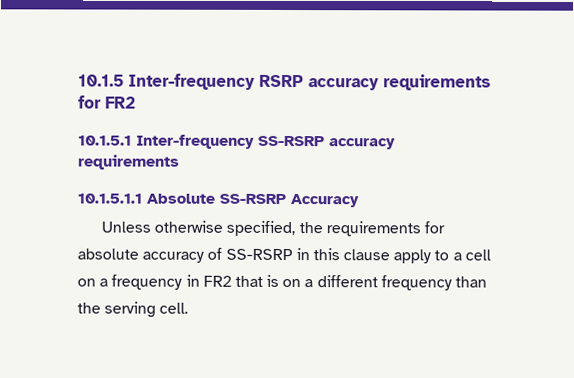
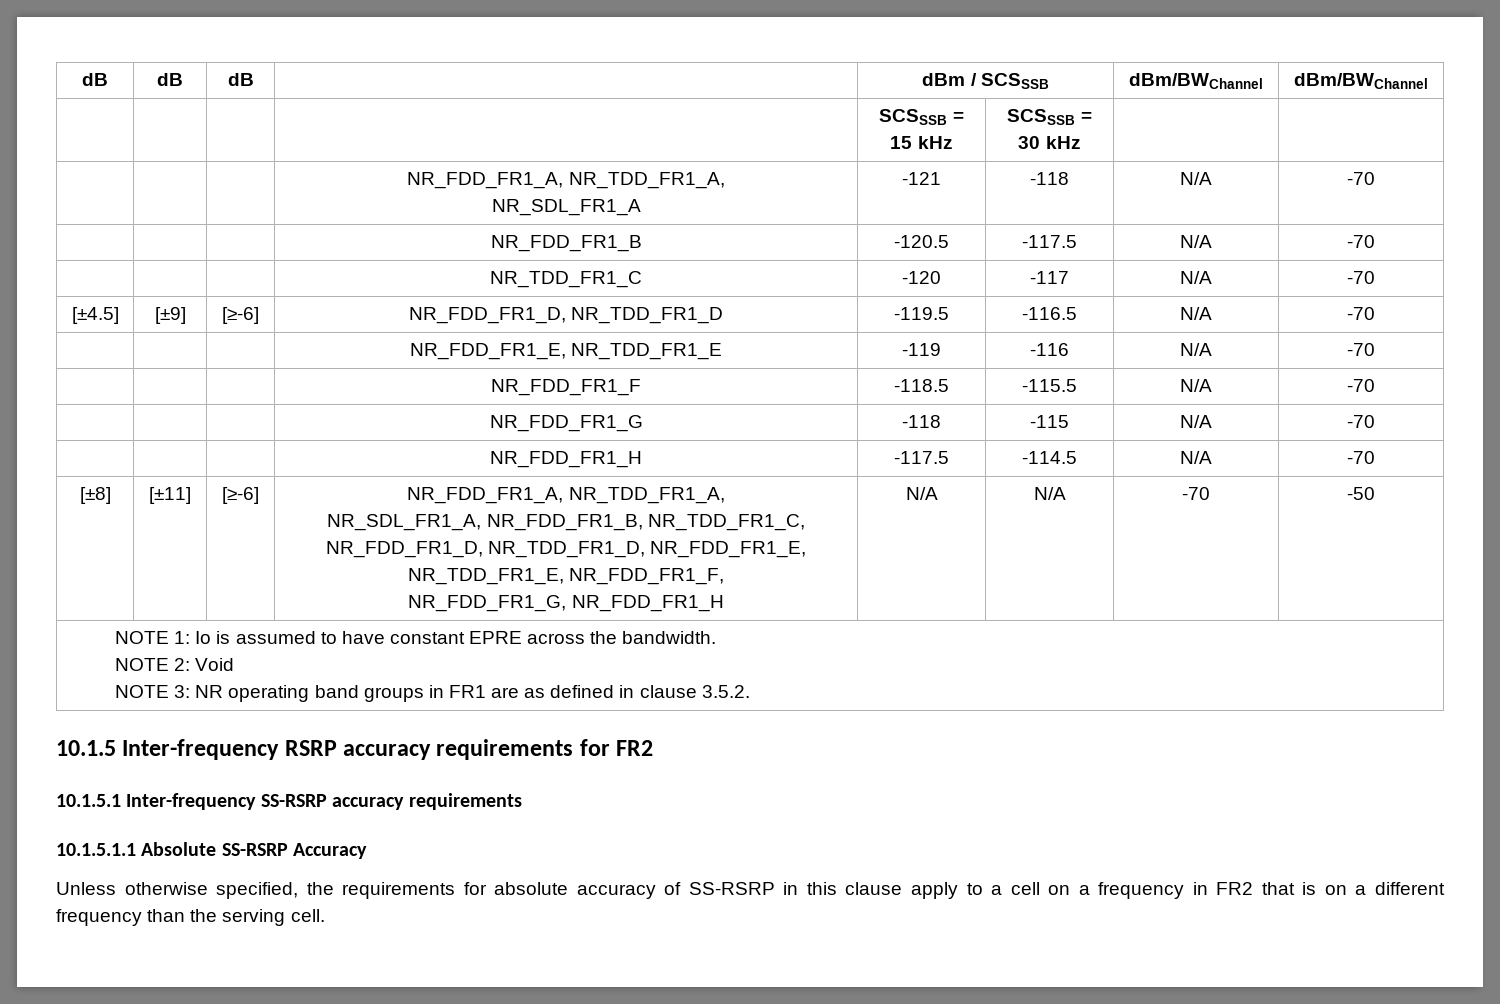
(78, 80) none -> [82,73,108,86] [157,73,183,86] [227,73,254,86] [922,73,1049,89] [1129,73,1263,89] [1294,73,1428,89] [879,109,964,125] [890,136,953,149] [1007,109,1092,125] [1018,136,1081,149] [407,172,725,189] [491,199,641,216] [902,172,941,185] [1030,172,1069,185] [1180,172,1212,185] [1347,172,1375,185] [490,235,642,252] [894,235,949,248] [1022,235,1077,248] [1180,235,1212,248] [1347,235,1375,248] [490,271,642,288] [902,271,941,284] [1030,271,1069,284] [1180,271,1212,284] [1347,271,1375,284] [71,307,119,324] [154,307,186,324] [222,307,259,324] [408,307,724,324] [894,307,949,320] [1022,307,1077,320] [1180,307,1212,320] [1347,307,1375,320] [409,343,723,360] [902,343,941,356] [1030,343,1069,356] [1180,343,1212,356] [1347,343,1375,356] [491,379,641,396] [894,379,949,392] [1022,379,1077,392] [1180,379,1212,392] [1347,379,1375,392] [489,415,643,432] [902,415,941,428] [1030,415,1069,428] [1180,415,1212,428] [1347,415,1375,428] [490,451,642,468] [894,451,949,464] [1022,451,1077,464] [1180,451,1212,464] [1347,451,1375,464] [79,487,111,504] [149,487,191,504] [222,487,259,504] [407,487,725,504] [327,514,805,531] [325,541,807,558] [407,568,725,585] [408,595,724,612] [905,487,938,500] [1033,487,1066,500] [1182,487,1210,500] [1347,487,1375,500] [114,631,717,644] [114,658,235,671] [114,685,750,702] dB | dB | dB | | dBm / SCSSSB | dBm/BWChannel | dBm/BWChannel // | | | | SCSSSB = 15 kHz | SCSSSB = 30 kHz | | // | | | NR_FDD_FR1_A, NR_TDD_FR1_A, // NR_SDL_FR1_A | -121 | -118 | N/A | -70 // | | | NR_FDD_FR1_B | -120.5 | -117.5 | N/A | -70 // | | | NR_TDD_FR1_C | -120 | -117 | N/A | -70 // [±4.5] | [±9] | [≥-6] | NR_FDD_FR1_D, NR_TDD_FR1_D | -119.5 | -116.5 | N/A | -70 // | | | NR_FDD_FR1_E, NR_TDD_FR1_E | -119 | -116 | N/A | -70 // | | | NR_FDD_FR1_F | -118.5 | -115.5 | N/A | -70 // | | | NR_FDD_FR1_G | -118 | -115 | N/A | -70 // | | | NR_FDD_FR1_H | -117.5 | -114.5 | N/A | -70 // [±8] | [±11] | [≥-6] | NR_FDD_FR1_A, NR_TDD_FR1_A, // NR_SDL_FR1_A, NR_FDD_FR1_B, NR_TDD_FR1_C, NR_FDD_FR1_D, NR_TDD_FR1_D, NR_FDD_FR1_E, NR_TDD_FR1_E, NR_FDD_FR1_F, // NR_FDD_FR1_G, NR_FDD_FR1_H | N/A | N/A | -70 | -50 // NOTE 1: Io is assumed to have constant EPRE across the bandwidth. // NOTE 2: Void // NOTE 3: NR operating band groups in FR1 are as defined in clause 3.5.2. //

